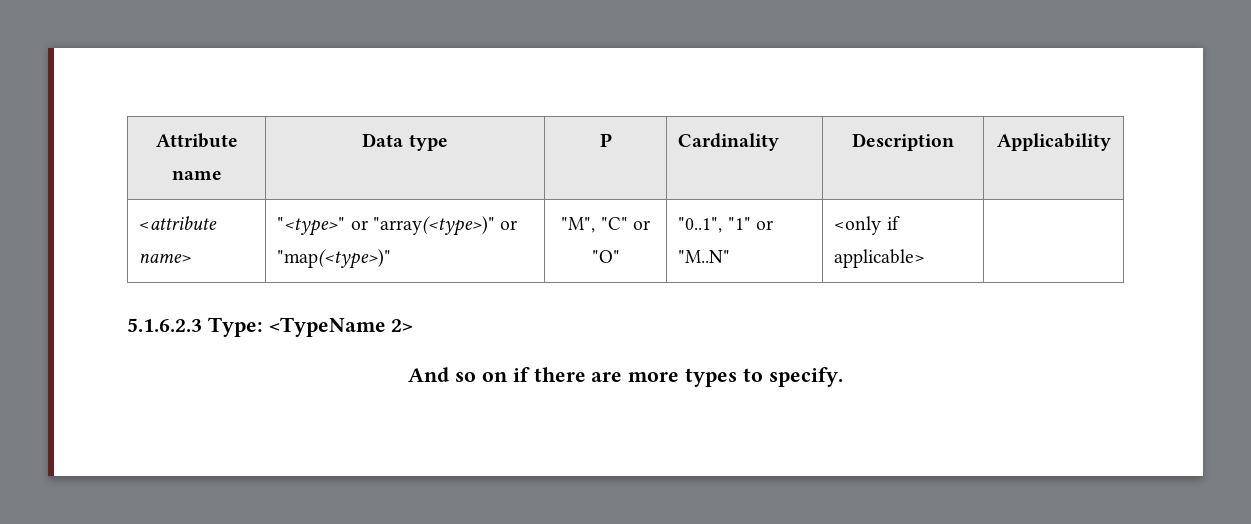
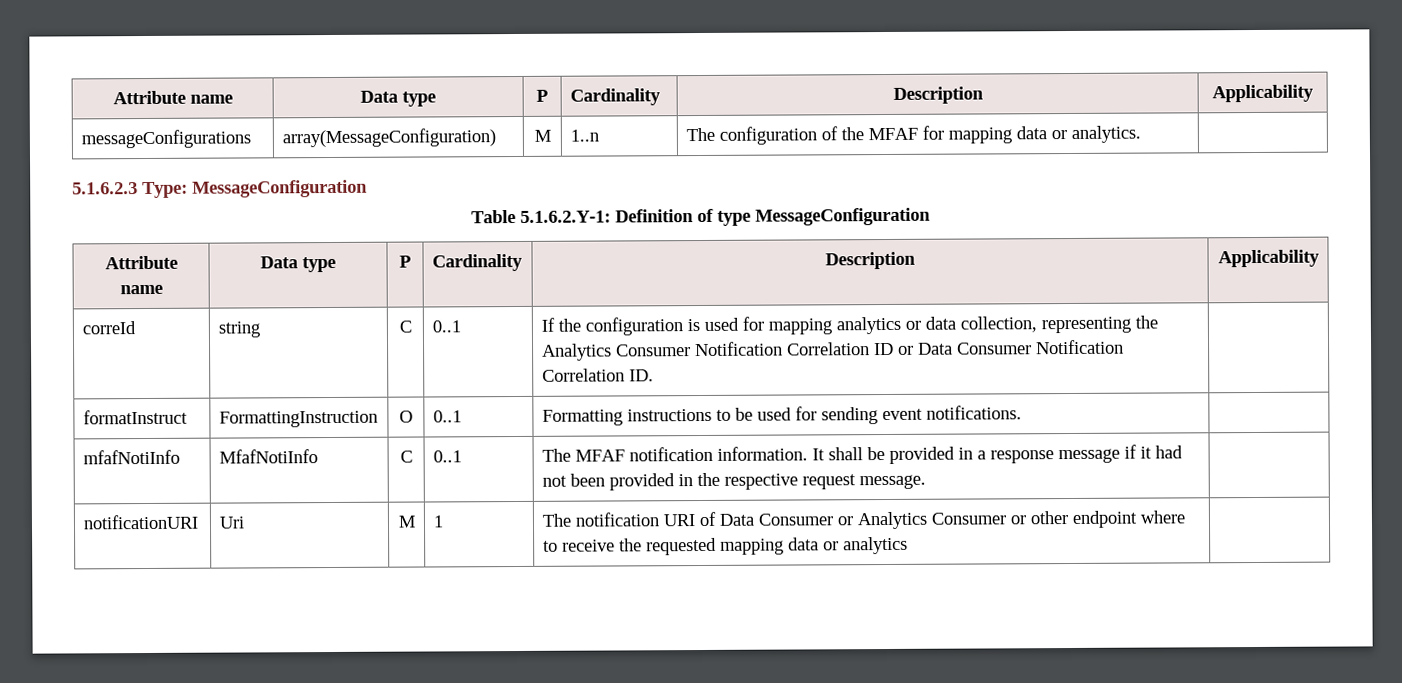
[155,133,238,148] [171,170,222,180] [362,133,448,151] [599,133,612,147] [678,133,780,151] [852,133,954,151] [996,133,1111,151] [139,216,218,230] [139,254,193,263] [277,216,518,236] [277,249,392,269] [561,217,650,233] [591,250,620,263] [678,217,773,233] [678,250,731,263] [834,216,900,235] [834,249,926,268] [127,317,414,337] [408,367,843,387] Attribute name | Data type | P | Cardinality | Description | Applicability // <attribute name> | "<type>" or "array(<type>)" or "map(<type>)" | "M", "C" or "O" | "0..1", "1" or "M..N" | <only if applicable> | // 5.1.6.2.3 Type: <TypeName 2> // And so on if there are more types to specify. -> [112,90,233,105] [360,90,436,107] [536,89,548,102] [569,88,661,106] [892,86,984,104] [1212,84,1314,103] [80,129,251,149] [281,128,496,148] [533,129,551,142] [569,129,599,142] [685,125,1141,145] [72,179,368,199] [471,207,931,226] [104,255,178,270] [119,284,163,295] [260,256,336,273] [399,255,411,268] [431,253,523,272] [825,251,916,270] [1217,249,1320,268] [81,321,136,335] [217,321,260,338] [398,320,412,333] [431,320,461,333] [540,315,1158,336] [541,339,1124,361] [541,368,654,382] [82,409,188,425] [218,410,378,428] [399,410,413,423] [432,410,462,423] [541,405,1022,426] [82,449,180,465] [218,449,318,464] [399,450,413,463] [432,450,462,463] [541,444,1183,464] [541,472,926,491] [82,514,199,530] [218,516,245,529] [397,515,416,528] [432,515,444,528] [541,510,1185,530] [542,536,908,556] Attribute name | Data type | P | Cardinality | Description | Applicability // messageConfigurations | array(MessageConfiguration) | M | 1..n | The configuration of the MFAF for mapping data or analytics. | // 5.1.6.2.3 Type: MessageConfiguration // Table 5.1.6.2.Y-1: Definition of type MessageConfiguration // Attribute name | Data type | P | Cardinality | Description | Applicability // correId | string | C | 0..1 | If the configuration is used for mapping analytics or data collection, representing the Analytics Consumer Notification Correlation ID or Data Consumer Notification Correlation ID. | // formatInstruct | FormattingInstruction | O | 0..1 | Formatting instructions to be used for sending event notifications. | // mfafNotiInfo | MfafNotiInfo | C | 0..1 | The MFAF notification information. It shall be provided in a response message if it had not been provided in the respective request message. | // notificationURI | Uri | M | 1 | The notification URI of Data Consumer or Analytics Consumer or other endpoint where to receive the requested mapping data or analytics |

